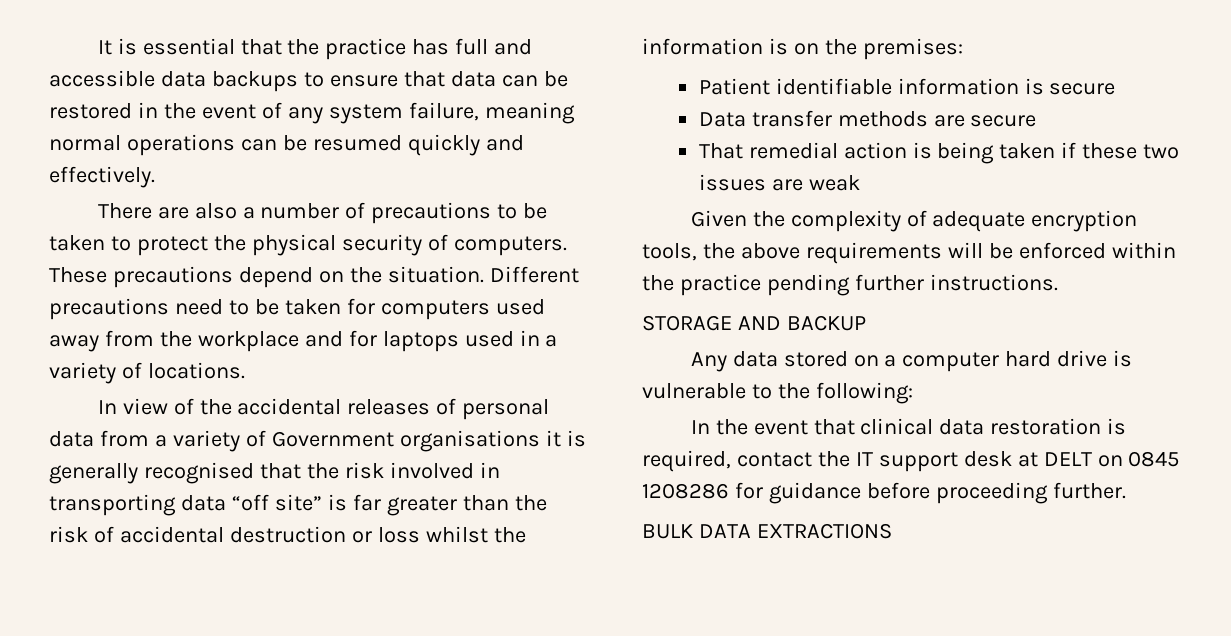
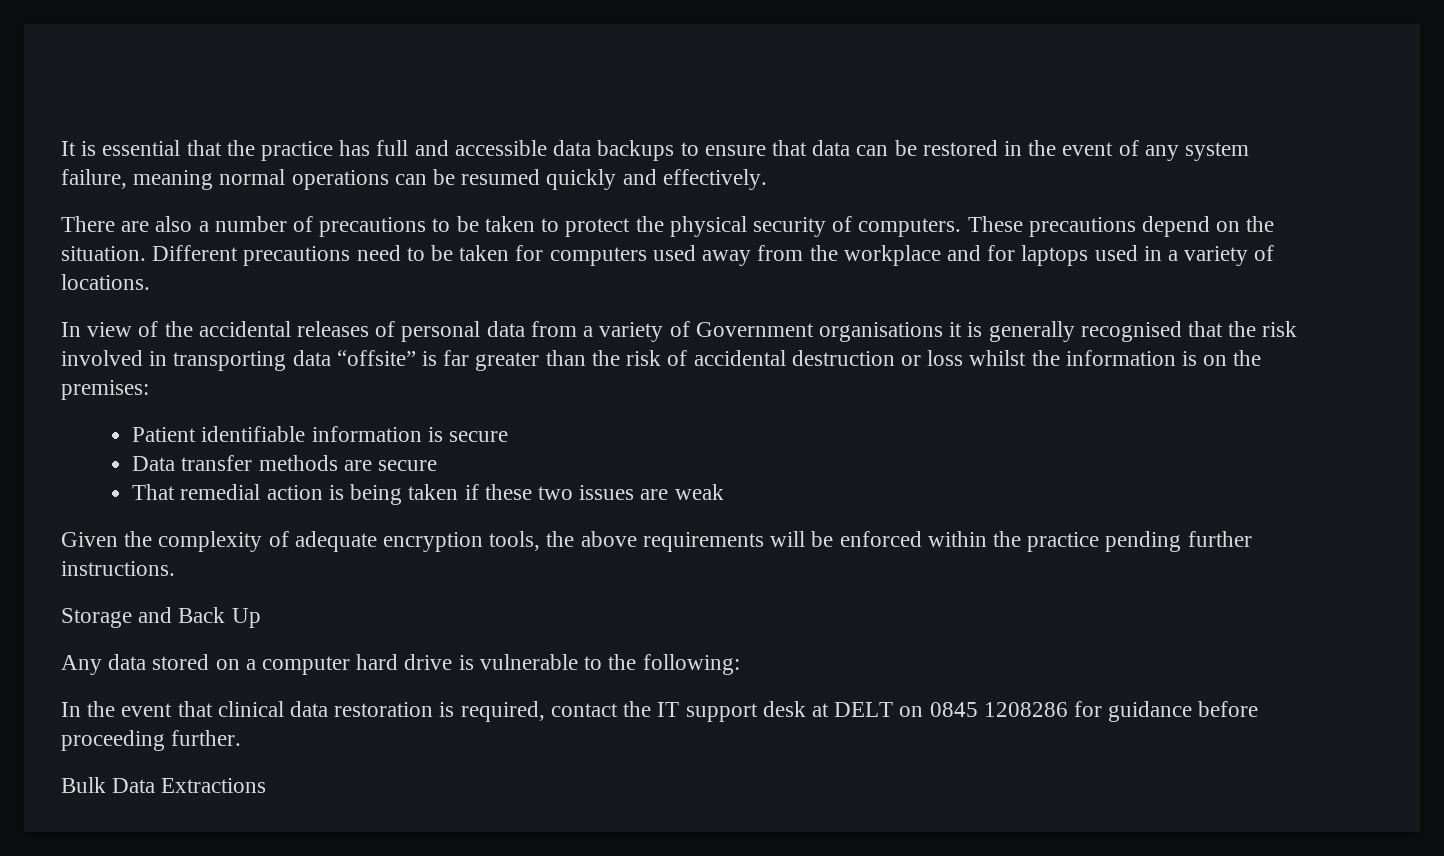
[231,494,322,511] “off site” -> [336,350,416,366] “offsite”
[642,315,866,331] STORAGE AND BACKUP -> [61,607,261,628] Storage and Back Up
[642,523,892,539] BULK DATA EXTRACTIONS -> [61,777,267,793] Bulk Data Extractions

